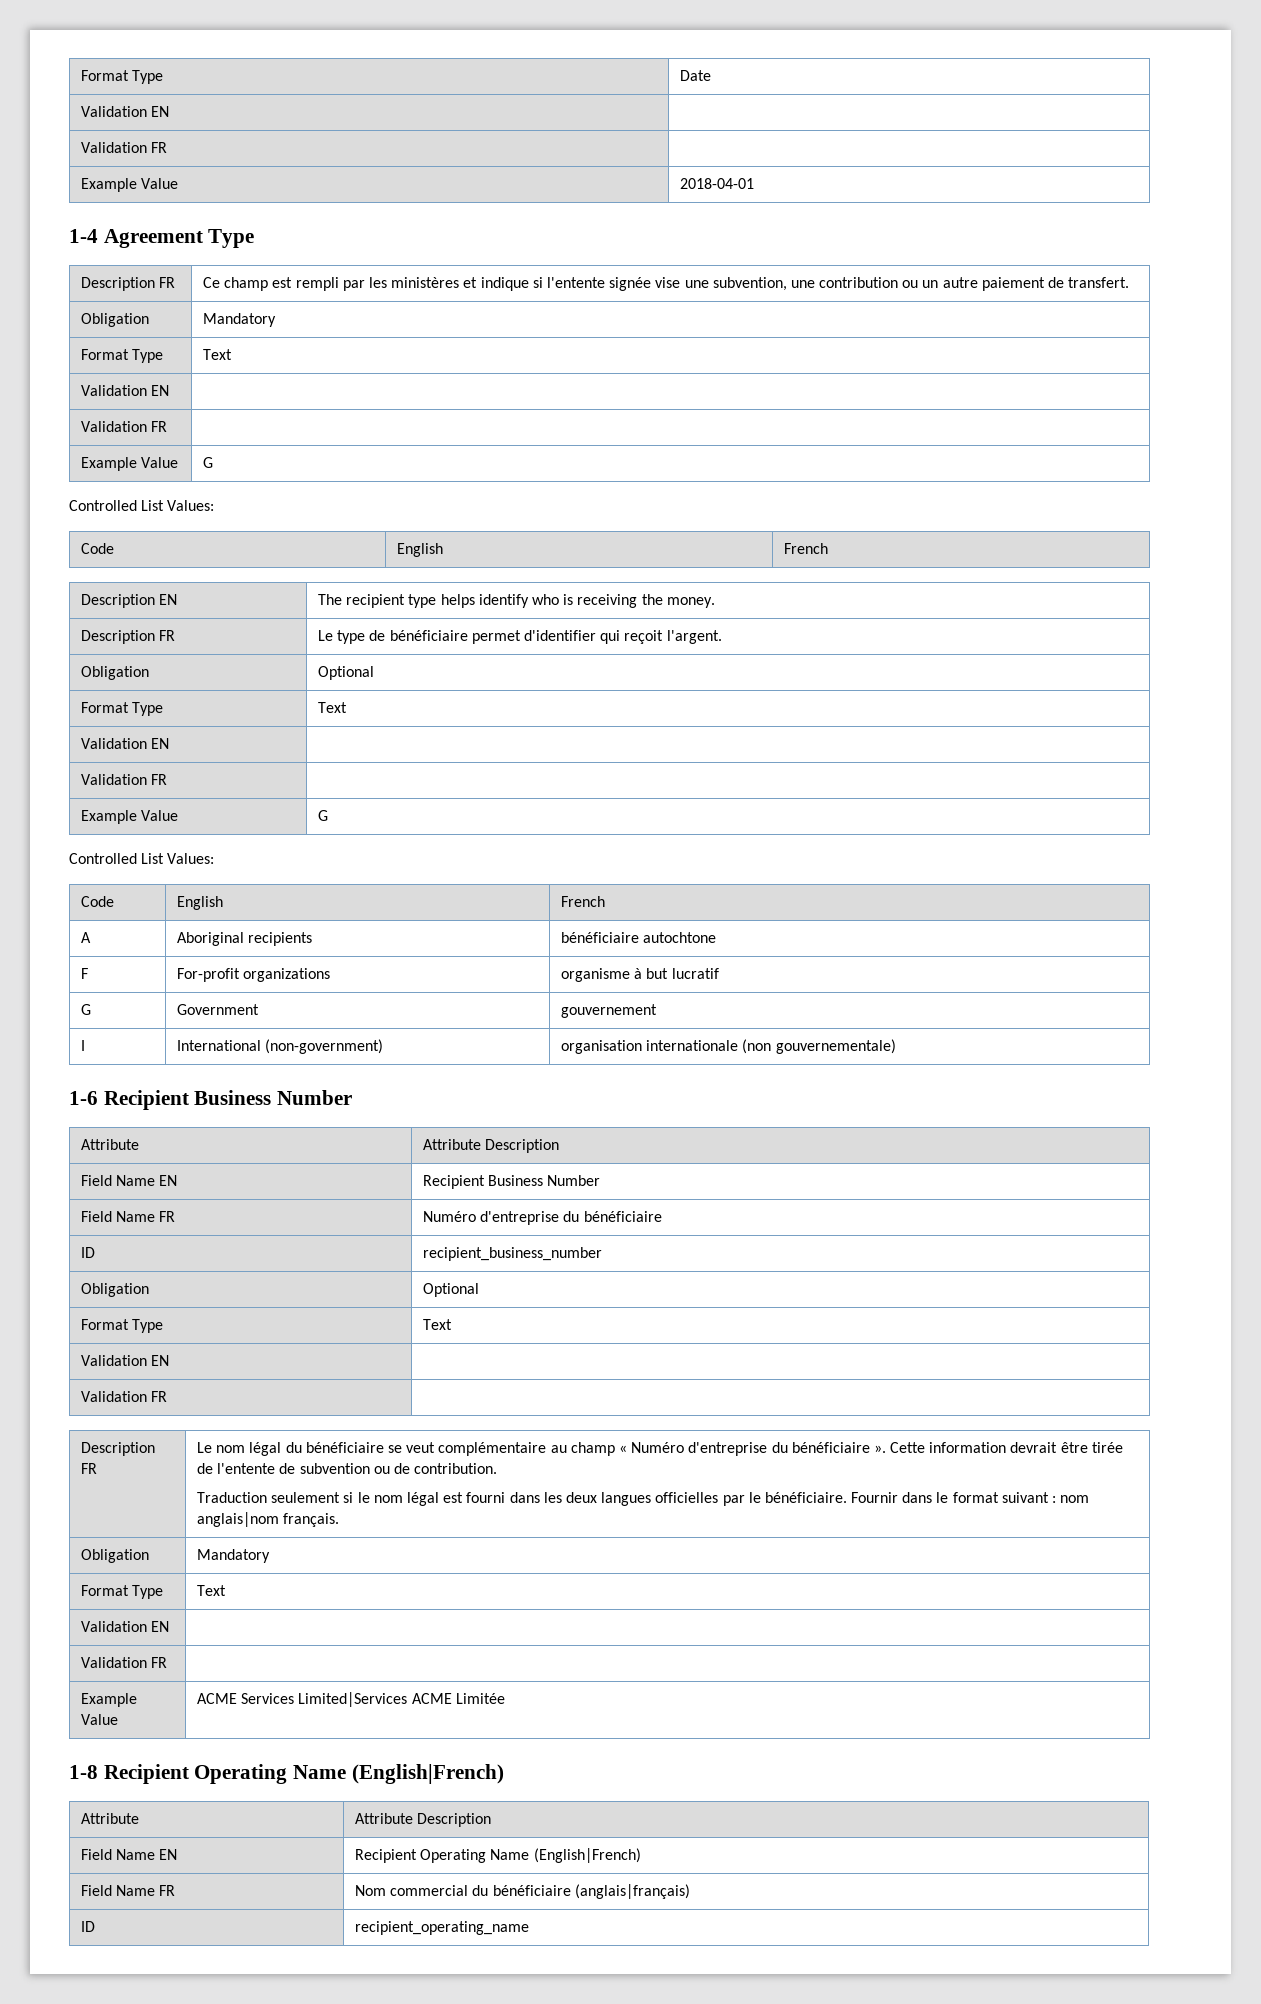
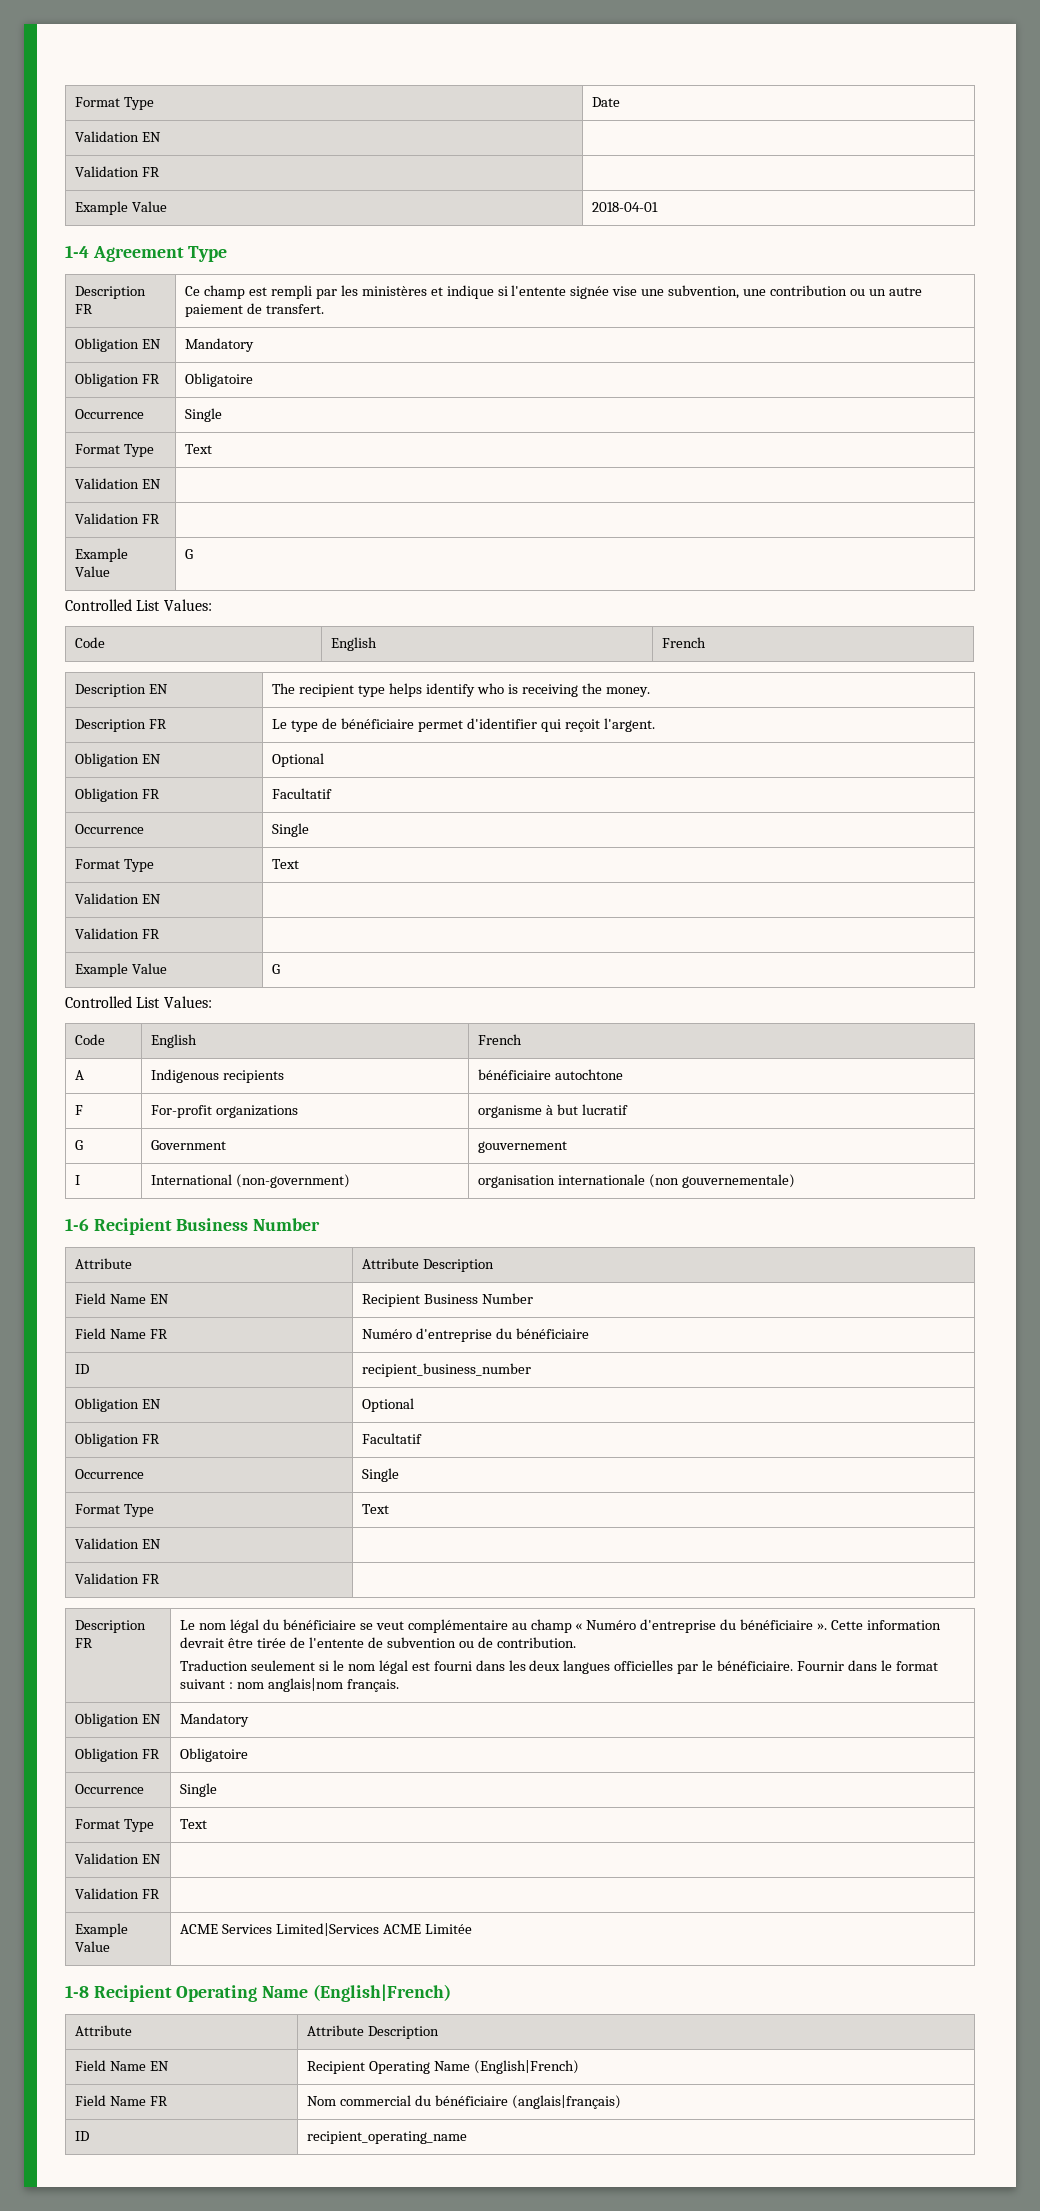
[203,313,277,327] | Mandatory -> [142,339,162,349] [185,338,255,352] [75,373,161,387] [185,373,254,387] [75,409,145,419] [185,408,223,422] EN | Mandatory // Obligation FR | Obligatoire // Occurrence | Single
[318,666,375,680] | Optional -> [142,754,162,764] [272,753,325,767] [75,788,161,802] [272,788,333,799] [75,824,145,834] [272,823,310,837] EN | Optional // Obligation FR | Facultatif // Occurrence | Single
[177,932,245,946] Aboriginal -> [151,1069,220,1083] Indigenous
[423,1283,480,1297] | Optional -> [142,1399,162,1409] [362,1398,415,1412] [75,1433,161,1447] [362,1433,423,1444] [75,1469,145,1479] [362,1468,400,1482] EN | Optional // Obligation FR | Facultatif // Occurrence | Single
[197,1549,271,1563] | Mandatory -> [142,1714,162,1724] [180,1713,250,1727] [75,1748,161,1762] [180,1748,249,1762] [75,1784,145,1794] [180,1783,218,1797] EN | Mandatory // Obligation FR | Obligatoire // Occurrence | Single

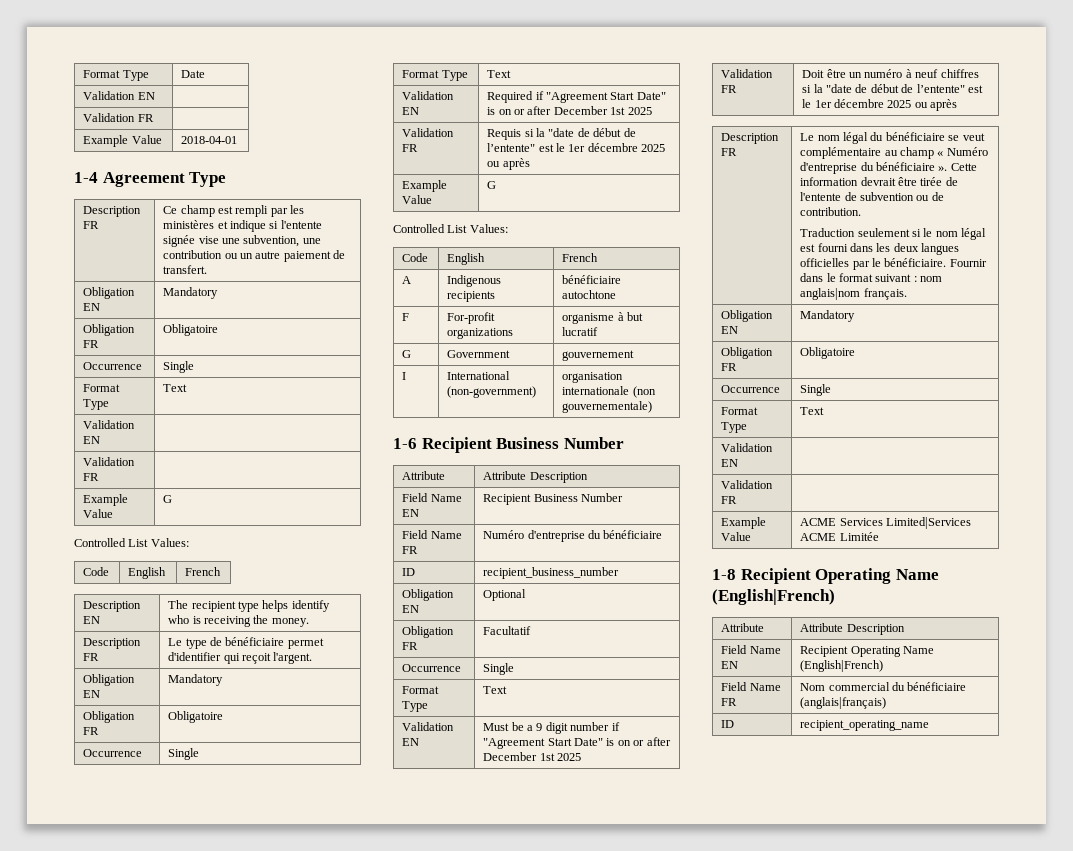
[272,753,325,767] [75,788,161,802] [272,788,333,799] [75,824,145,834] [272,823,310,837] [75,859,155,872] [272,859,300,869] [75,893,162,904] [75,928,161,939] Optional // Obligation FR | Facultatif // Occurrence | Single // Format Type | Text // Validation EN | // Validation FR | -> [168,674,224,686] [83,711,136,723] [83,727,100,735] [168,711,224,723] [83,749,143,757] [168,748,200,760] [402,70,468,81] [487,70,512,78] [402,91,455,100] [402,107,420,115] [487,91,666,103] [487,106,652,115] [402,128,455,137] [402,144,419,152] [487,128,636,140] [487,143,666,152] [487,158,530,170] Mandatory // Obligation FR | Obligatoire // Occurrence | Single // Format Type | Text // Validation EN | Required if "Agreement Start Date" is on or after December 1st 2025 // Validation FR | Requis si la "date de début de l’entente" est le 1er décembre 2025 ou après
[75,1573,161,1584] // Validation FR | -> [483,722,620,734] [483,737,671,749] [483,752,582,761] [721,69,774,78] [721,85,738,93] [802,69,979,78] [802,84,983,93] [802,99,958,111] Must be a 9 digit number if "Agreement Start Date" is on or after December 1st 2025 // Validation FR | Doit être un numéro à neuf chiffres si la "date de début de l’entente" est le 1er décembre 2025 ou après

